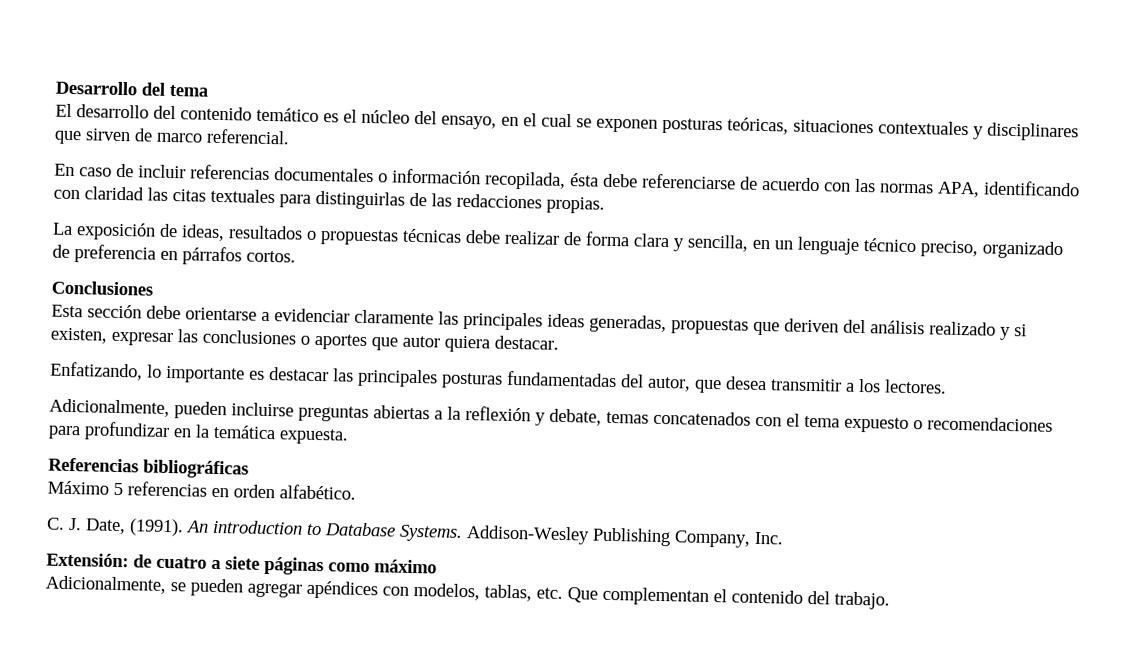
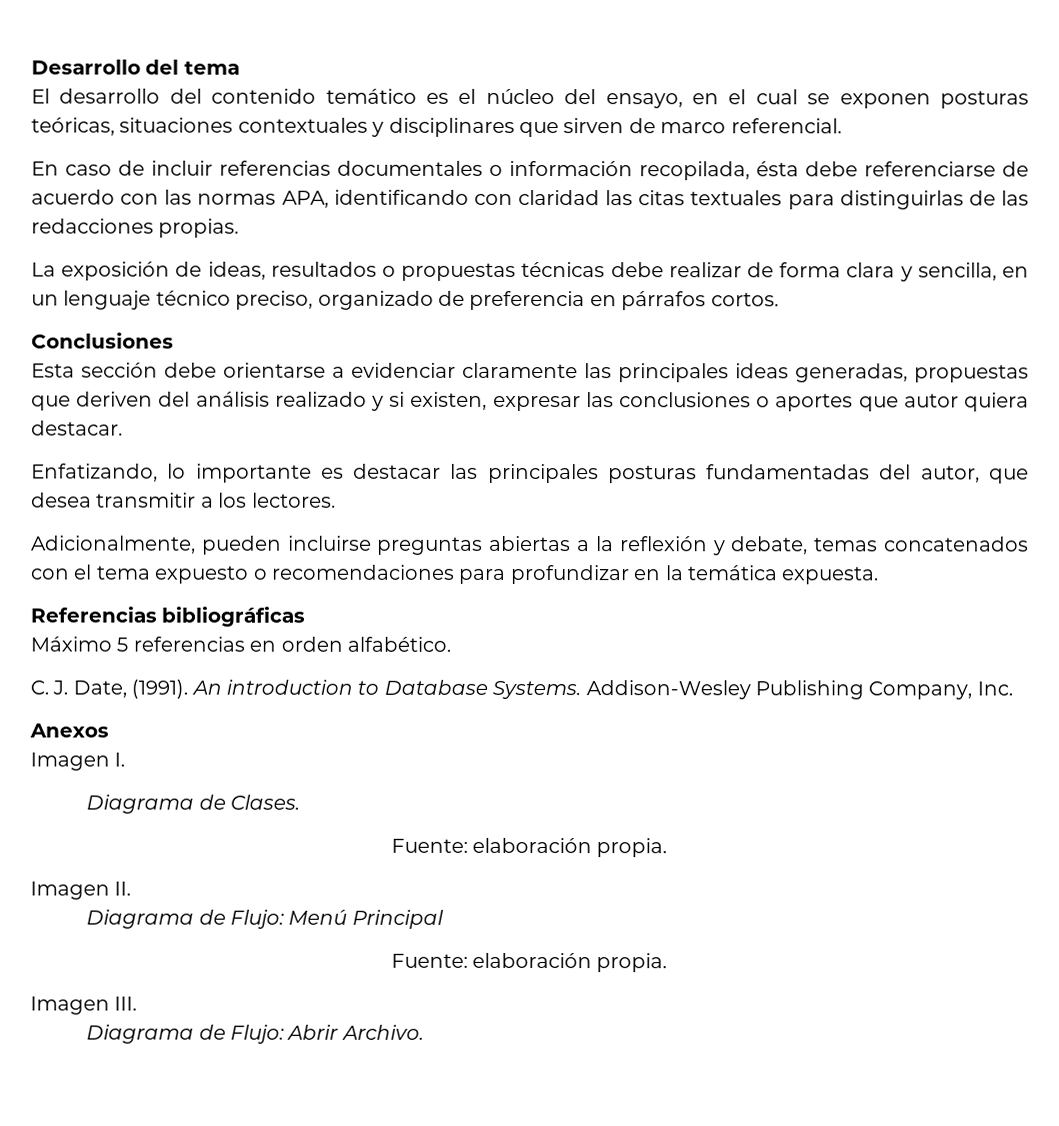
[46,552,437,576] [45,575,890,610] Extensión: de cuatro a siete páginas como máximo // Adicionalmente, se pueden agregar apéndices con modelos, tablas, etc. Que complementan el contenido del trabajo. -> [29,723,109,738] [30,752,126,771] [86,794,301,814] [390,837,668,858] [30,881,132,900] [86,909,444,929] [390,952,668,973] [30,996,138,1015] [86,1024,424,1044] Anexos // Imagen I. // Diagrama de Clases. // Fuente: elaboración propia. // Imagen II. // Diagrama de Flujo: Menú Principal // Fuente: elaboración propia. // Imagen III. // Diagrama de Flujo: Abrir Archivo.

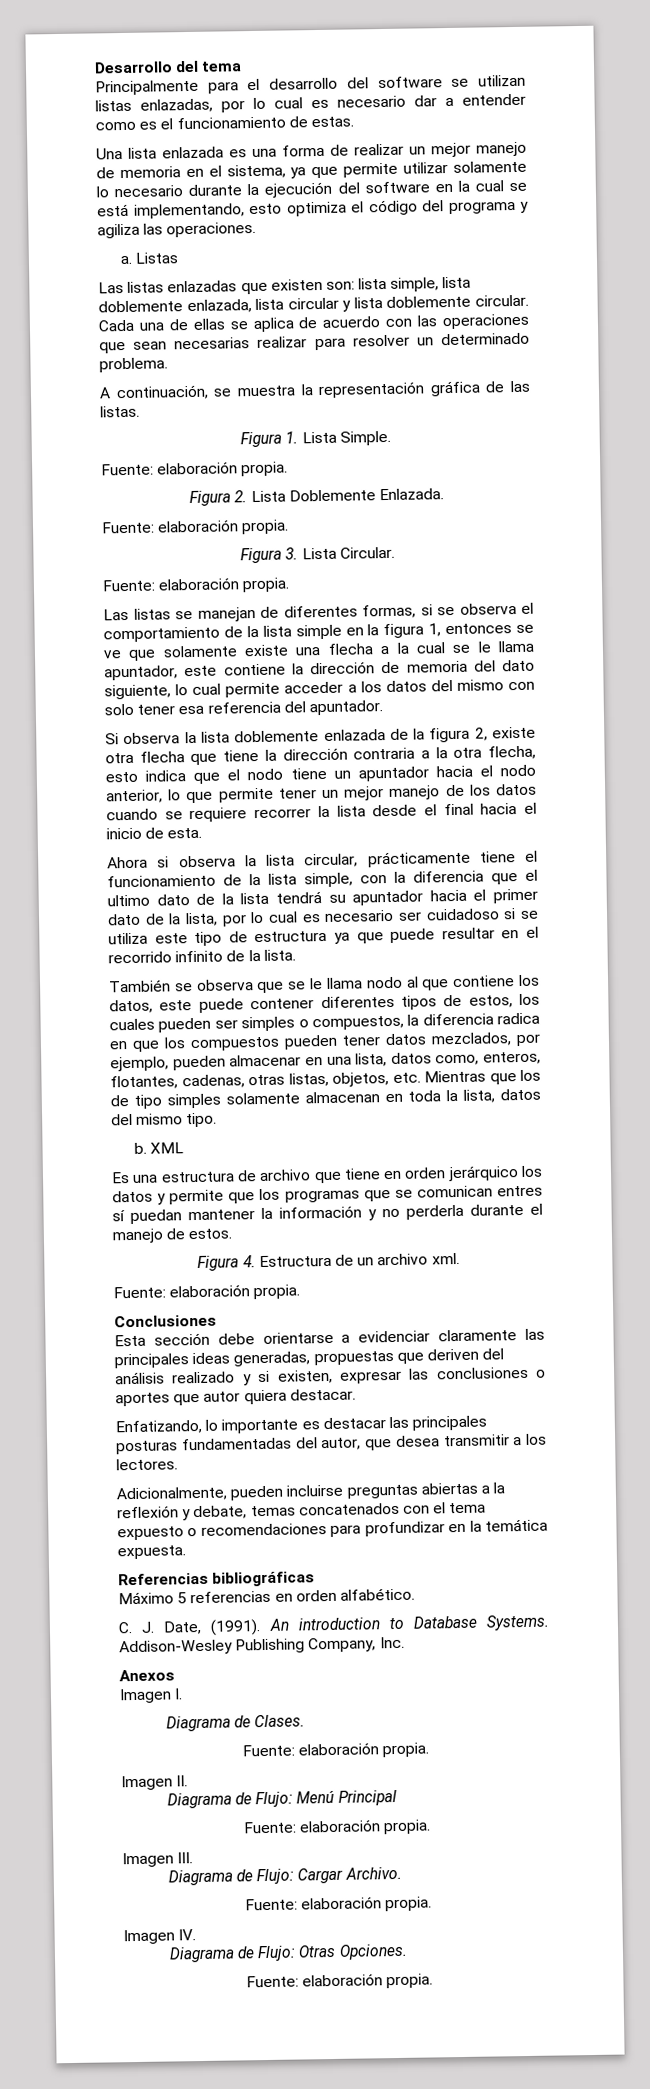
[31,88,1029,109] [31,117,842,138] [31,160,1029,181] [31,189,1029,210] [31,218,240,238] [31,261,1030,282] [31,290,779,311] El desarrollo del contenido temático es el núcleo del ensayo, en el cual se exponen posturas teóricas, situaciones contextuales y disciplinares que sirven de marco referencial. // En caso de incluir referencias documentales o información recopilada, ésta debe referenciarse de acuerdo con las normas APA, identificando con claridad las citas textuales para distinguirlas de las redacciones propias. // La exposición de ideas, resultados o propuestas técnicas debe realizar de forma clara y sencilla, en un lenguaje técnico preciso, organizado de preferencia en párrafos cortos. -> [95,74,526,96] [95,93,526,113] [95,116,354,131] [96,141,527,160] [96,160,527,179] [96,180,528,198] [97,199,529,219] [97,221,257,239] [119,252,179,265] [98,276,472,295] [98,294,529,314] [98,313,530,333] [99,332,530,354] [99,357,168,373] [99,380,530,401] [100,405,140,418] [240,430,391,448] [101,461,289,477] [189,488,444,507] [101,519,290,535] [240,546,395,564] [102,577,291,593] [103,602,534,622] [103,623,534,643] [103,640,535,661] [104,659,535,681] [104,679,535,700] [104,700,383,716] [105,726,536,745] [105,745,536,766] [105,764,536,784] [106,783,537,804] [106,802,537,823] [106,827,203,840] [107,850,538,869] [107,869,538,888] [107,888,538,907] [107,908,539,927] [108,926,539,946] [108,949,296,964] [108,974,540,994] [109,993,540,1014] [109,1012,540,1033] [109,1032,541,1052] [110,1051,541,1072] [110,1069,541,1090] [110,1088,541,1109] [111,1112,218,1128] [133,1142,185,1154] [111,1165,543,1184] [112,1185,543,1205] [112,1203,543,1225] [112,1228,233,1244] [197,1252,460,1271] [113,1284,301,1300] Principalmente para el desarrollo del software se utilizan listas enlazadas, por lo cual es necesario dar a entender como es el funcionamiento de estas. // Una lista enlazada es una forma de realizar un mejor manejo de memoria en el sistema, ya que permite utilizar solamente lo necesario durante la ejecución del software en la cual se está implementando, esto optimiza el código del programa y agiliza las operaciones. // a. Listas // Las listas enlazadas que existen son: lista simple, lista doblemente enlazada, lista circular y lista doblemente circular. Cada una de ellas se aplica de acuerdo con las operaciones que sean necesarias realizar para resolver un determinado problema. // A continuación, se muestra la representación gráfica de las listas. // Figura 1. Lista Simple. // Fuente: elaboración propia. // Figura 2. Lista Doblemente Enlazada. // Fuente: elaboración propia. // Figura 3. Lista Circular. // Fuente: elaboración propia. // Las listas se manejan de diferentes formas, si se observa el comportamiento de la lista simple en la figura 1, entonces se ve que solamente existe una flecha a la cual se le llama apuntador, este contiene la dirección de memoria del dato siguiente, lo cual permite acceder a los datos del mismo con solo tener esa referencia del apuntador. // Si observa la lista doblemente enlazada de la figura 2, existe otra flecha que tiene la dirección contraria a la otra flecha, esto indica que el nodo tiene un apuntador hacia el nodo anterior, lo que permite tener un mejor manejo de los datos cuando se requiere recorrer la lista desde el final hacia el inicio de esta. // Ahora si observa la lista circular, prácticamente tiene el funcionamiento de la lista simple, con la diferencia que el ultimo dato de la lista tendrá su apuntador hacia el primer dato de la lista, por lo cual es necesario ser cuidadoso si se utiliza este tipo de estructura ya que puede resultar en el recorrido infinito de la lista. // También se observa que se le llama nodo al que contiene los datos, este puede contener diferentes tipos de estos, los cuales pueden ser simples o compuestos, la diferencia radica en que los compuestos pueden tener datos mezclados, por ejemplo, pueden almacenar en una lista, datos como, enteros, flotantes, cadenas, otras listas, objetos, etc. Mientras que los de tipo simples solamente almacenan en toda la lista, datos del mismo tipo. // b. XML // Es una estructura de archivo que tiene en orden jerárquico los datos y permite que los programas que se comunican entres sí puedan mantener la información y no perderla durante el manejo de estos. // Figura 4. Estructura de un archivo xml. // Fuente: elaboración propia.
[286,1024,340,1040] Abrir -> [297,1867,344,1884] Cargar
(424, 1032) none -> [244,1896,433,1912] [123,1929,197,1945] [168,1943,408,1963] [245,1973,434,1989] // Fuente: elaboración propia. // Imagen IV. // Diagrama de Flujo: Otras Opciones. // Fuente: elaboración propia.

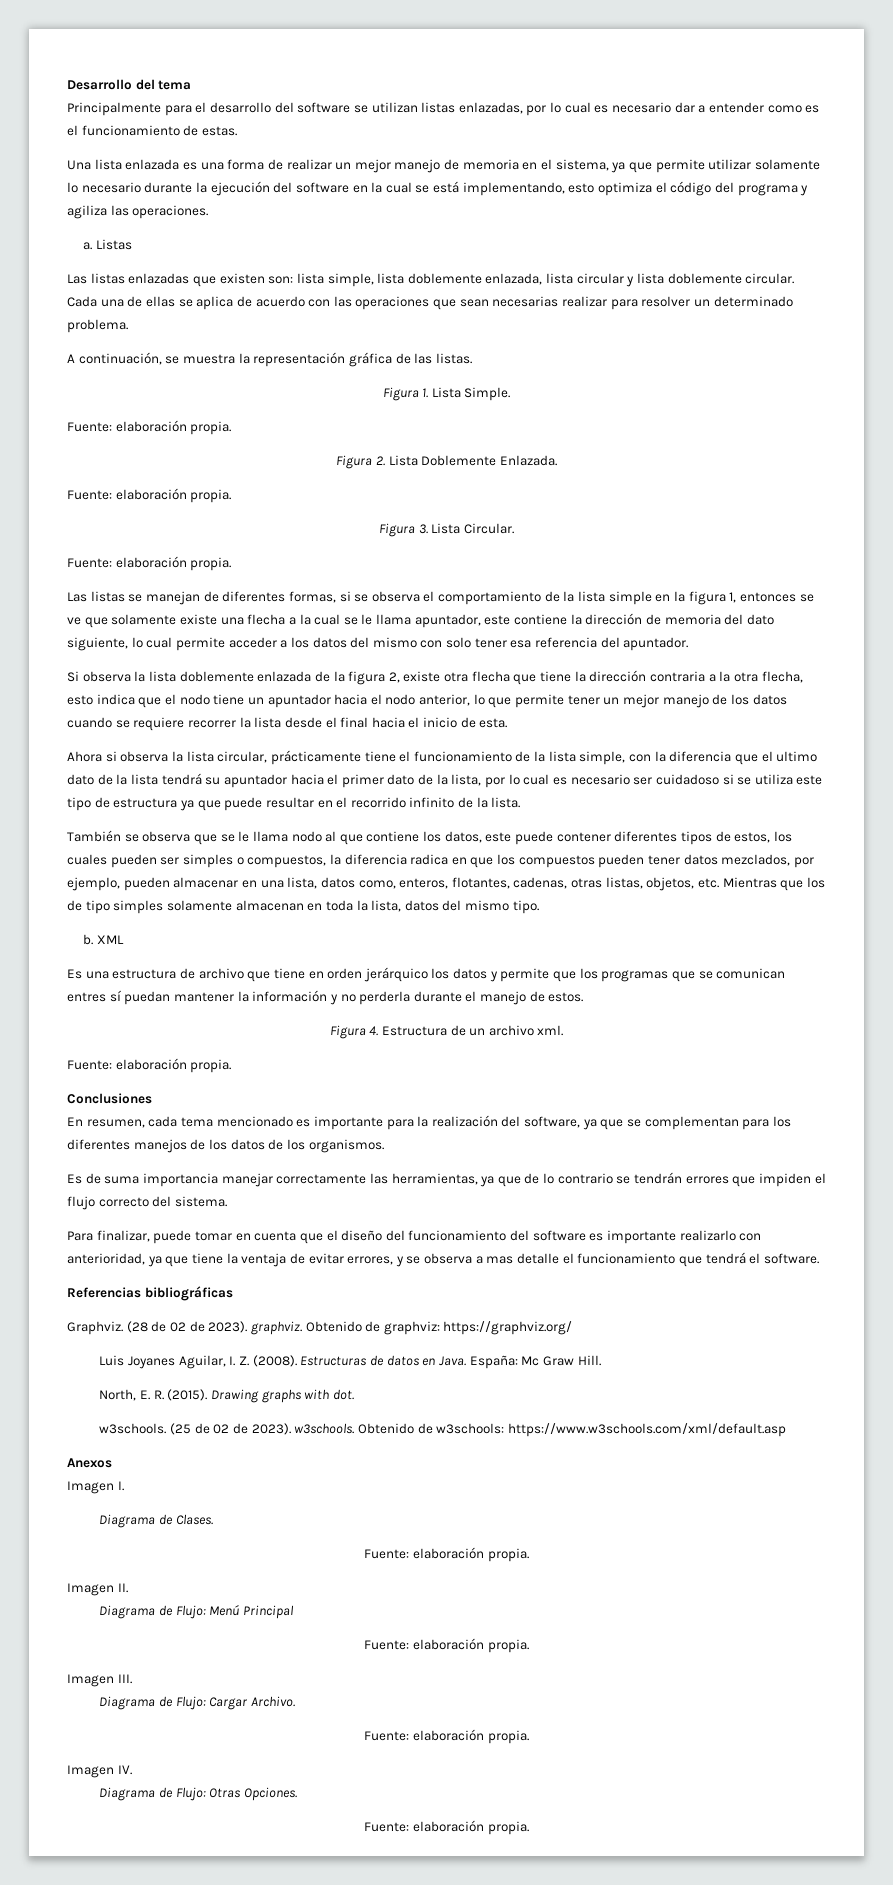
[114,1328,545,1347] [114,1348,505,1369] [115,1366,546,1386] [115,1388,356,1407] [115,1415,488,1435] [116,1433,547,1455] [116,1458,178,1471] [116,1482,506,1502] [117,1502,487,1521] [117,1518,548,1541] [117,1545,186,1560] [118,1571,316,1587] [118,1587,415,1605] [118,1614,550,1636] [119,1636,405,1656] Esta sección debe orientarse a evidenciar claramente las principales ideas generadas, propuestas que deriven del análisis realizado y si existen, expresar las conclusiones o aportes que autor quiera destacar. // Enfatizando, lo importante es destacar las principales posturas fundamentadas del autor, que desea transmitir a los lectores. // Adicionalmente, pueden incluirse preguntas abiertas a la reflexión y debate, temas concatenados con el tema expuesto o recomendaciones para profundizar en la temática expuesta. // Referencias bibliográficas // Máximo 5 referencias en orden alfabético. // C. J. Date, (1991). An introduction to Database Systems. Addison-Wesley Publishing Company, Inc. -> [67,1115,791,1130] [67,1139,384,1153] [67,1172,826,1187] [67,1196,227,1210] [67,1230,762,1244] [67,1252,819,1267] [67,1286,233,1301] [67,1321,573,1335] [99,1355,601,1369] [99,1389,354,1403] [99,1423,786,1437] En resumen, cada tema mencionado es importante para la realización del software, ya que se complementan para los diferentes manejos de los datos de los organismos. // Es de suma importancia manejar correctamente las herramientas, ya que de lo contrario se tendrán errores que impiden el flujo correcto del sistema. // Para finalizar, puede tomar en cuenta que el diseño del funcionamiento del software es importante realizarlo con anterioridad, ya que tiene la ventaja de evitar errores, y se observa a mas detalle el funcionamiento que tendrá el software. // Referencias bibliográficas // Graphviz. (28 de 02 de 2023). graphviz. Obtenido de graphviz: https://graphviz.org/ // Luis Joyanes Aguilar, I. Z. (2008). Estructuras de datos en Java. España: Mc Graw Hill. // North, E. R. (2015). Drawing graphs with dot. // w3schools. (25 de 02 de 2023). w3schools. Obtenido de w3schools: https://www.w3schools.com/xml/default.asp

